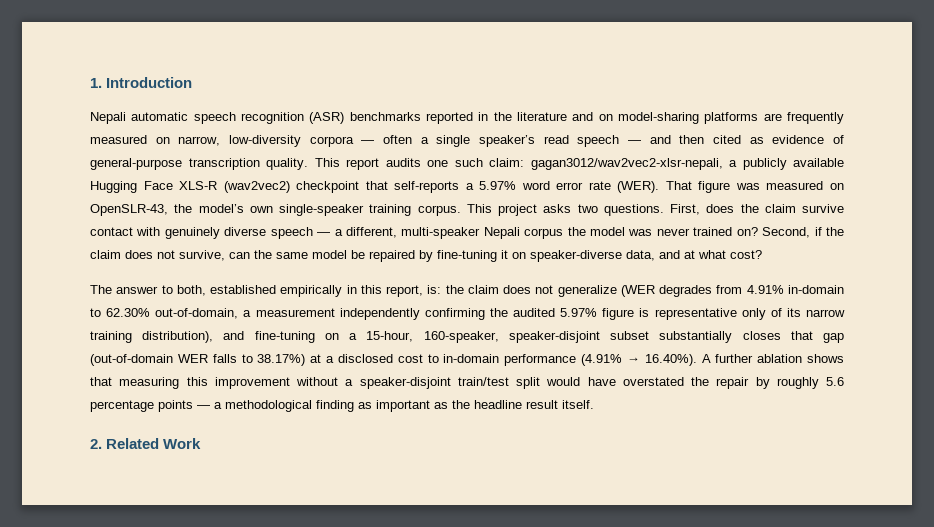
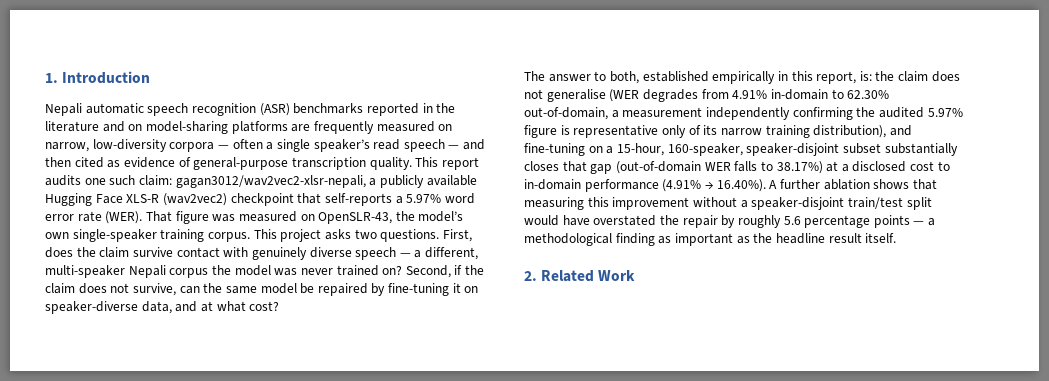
[557,285,617,297] generalize -> [546,89,606,102] generalise

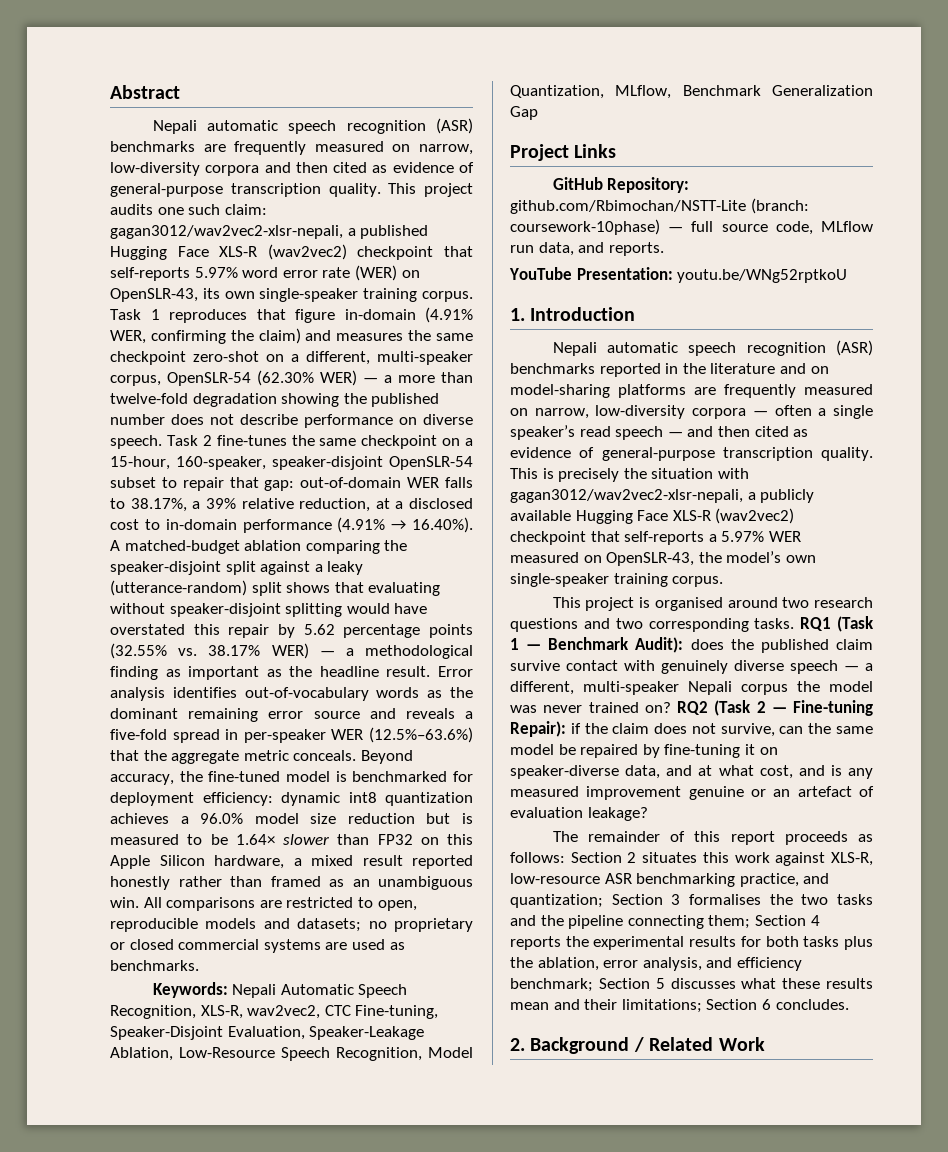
(45, 78) none -> [110,85,180,99] [152,118,473,134] [110,141,473,155] [110,162,474,176] [110,183,473,197] [110,204,267,215] [110,225,429,239] [110,244,473,260] [110,265,420,281] [110,288,474,302] [110,307,473,323] [110,328,473,344] [110,351,473,365] [110,370,473,386] [110,393,440,407] [110,414,473,428] [110,435,473,449] [110,456,473,470] [110,477,473,491] [110,498,473,512] [110,517,473,533] [110,540,408,554] [110,561,364,575] [110,580,441,596] [110,603,428,617] [110,624,473,638] [110,643,473,659] [110,666,473,680] [110,687,474,701] [110,708,473,722] [110,727,473,743] [110,750,413,764] [110,771,473,785] [110,792,473,806] [110,813,473,824] [110,834,473,845] [110,855,473,869] [110,876,473,890] [110,897,417,911] [110,918,473,932] [110,939,405,953] [110,960,199,971] [152,982,408,998] [110,1005,439,1019] [110,1026,425,1040] [110,1047,473,1061] [510,85,873,99] [510,106,538,120] [510,144,617,161] [552,177,690,193] [510,198,809,214] [510,219,873,235] [510,242,664,256] [509,267,848,283] Abstract // Nepali automatic speech recognition (ASR) benchmarks are frequently measured on narrow, low-diversity corpora and then cited as evidence of general-purpose transcription quality. This project audits one such claim: gagan3012/wav2vec2-xlsr-nepali, a published Hugging Face XLS-R (wav2vec2) checkpoint that self-reports 5.97% word error rate (WER) on OpenSLR-43, its own single-speaker training corpus. Task 1 reproduces that figure in-domain (4.91% WER, confirming the claim) and measures the same checkpoint zero-shot on a different, multi-speaker corpus, OpenSLR-54 (62.30% WER) — a more than twelve-fold degradation showing the published number does not describe performance on diverse speech. Task 2 fine-tunes the same checkpoint on a 15-hour, 160-speaker, speaker-disjoint OpenSLR-54 subset to repair that gap: out-of-domain WER falls to 38.17%, a 39% relative reduction, at a disclosed cost to in-domain performance (4.91% → 16.40%). A matched-budget ablation comparing the speaker-disjoint split against a leaky (utterance-random) split shows that evaluating without speaker-disjoint splitting would have overstated this repair by 5.62 percentage points (32.55% vs. 38.17% WER) — a methodological finding as important as the headline result. Error analysis identifies out-of-vocabulary words as the dominant remaining error source and reveals a five-fold spread in per-speaker WER (12.5%–63.6%) that the aggregate metric conceals. Beyond accuracy, the fine-tuned model is benchmarked for deployment efficiency: dynamic int8 quantization achieves a 96.0% model size reduction but is measured to be 1.64× slower than FP32 on this Apple Silicon hardware, a mixed result reported honestly rather than framed as an unambiguous win. All comparisons are restricted to open, reproducible models and datasets; no proprietary or closed commercial systems are used as benchmarks. // Keywords: Nepali Automatic Speech Recognition, XLS-R, wav2vec2, CTC Fine-tuning, Speaker-Disjoint Evaluation, Speaker-Leakage Ablation, Low-Resource Speech Recognition, Model Quantization, MLflow, Benchmark Generalization Gap // Project Links // GitHub Repository: github.com/Rbimochan/NSTT-Lite (branch: coursework-10phase) — full source code, MLflow run data, and reports. // YouTube Presentation: youtu.be/WNg52rptkoU //
[441,157,479,170] [45,175,172,186] report audits one such claim: -> [542,468,749,482] is precisely the situation with
[444,193,475,204] [45,211,236,224] word error rate (WER). That figure was -> [768,531,801,542] WER
[253,229,472,242] This project asks two questions. First, -> [552,597,873,611] [510,616,874,632] [510,637,684,653] // This project is organised around two research questions and two corresponding tasks. RQ1 (Task 1 — Benchmark Audit):
(96, 252) none -> [760,639,829,653] published
[405,265,451,278] Second, -> [677,700,873,716] [510,721,566,737] RQ2 (Task 2 — Fine-tuning Repair):
[249,301,280,311] [524,71,960,84] [524,89,890,102] [524,107,963,120] [524,125,912,138] [524,143,958,156] [524,161,950,174] [524,179,937,192] [524,197,932,210] [524,215,936,228] [524,233,897,246] cost? // The answer to both, established empirically in this report, is: the claim does not generalise (WER degrades from 4.91% in-domain to 62.30% out-of-domain, a measurement independently confirming the audited 5.97% figure is representative only of its narrow training distribution), and fine-tuning on a 15-hour, 160-speaker, speaker-disjoint subset substantially closes that gap (out-of-domain WER falls to 38.17%) at a disclosed cost to in-domain performance (4.91% → 16.40%). A further ablation shows that measuring this improvement without a speaker-disjoint train/test split would have overstated the repair by roughly 5.6 percentage points — a methodological finding as important as the headline result itself. -> [759,765,873,779] [510,786,874,800] [510,807,648,821] [552,831,873,845] [510,852,873,866] [510,873,830,887] [510,894,873,908] [510,915,820,929] [510,936,873,950] [510,957,802,971] [510,978,873,992] [510,999,849,1013] cost, and is any measured improvement genuine or an artefact of evaluation leakage? // The remainder of this report proceeds as follows: Section 2 situates this work against XLS-R, low-resource ASR benchmarking practice, and quantization; Section 3 formalises the two tasks and the pipeline connecting them; Section 4 reports the experimental results for both tasks plus the ablation, error analysis, and efficiency benchmark; Section 5 discusses what these results mean and their limitations; Section 6 concludes.
(537, 276) none -> [530,1037,644,1054] Background /

